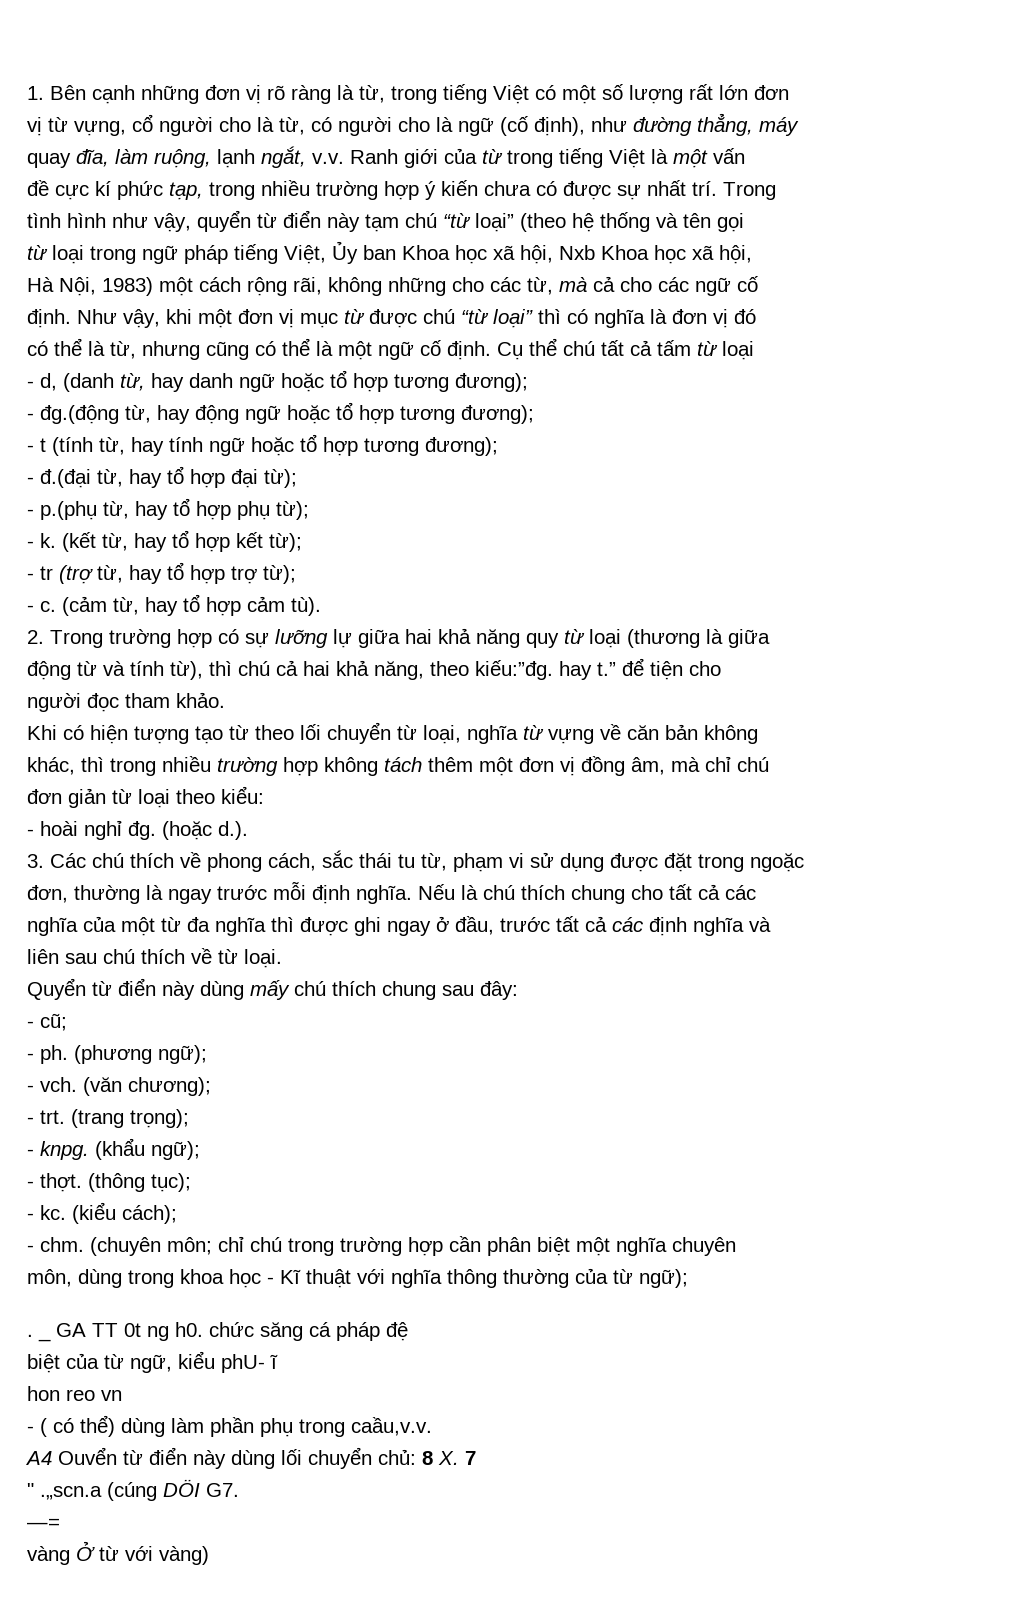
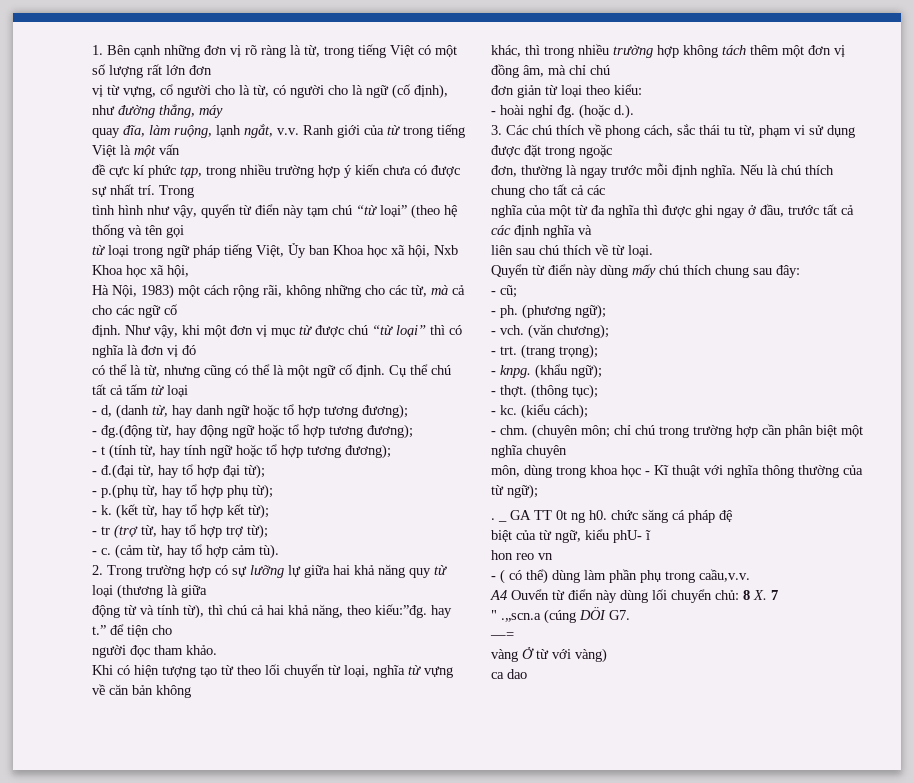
(209, 1555) none -> [491,669,527,679] // ca dao

